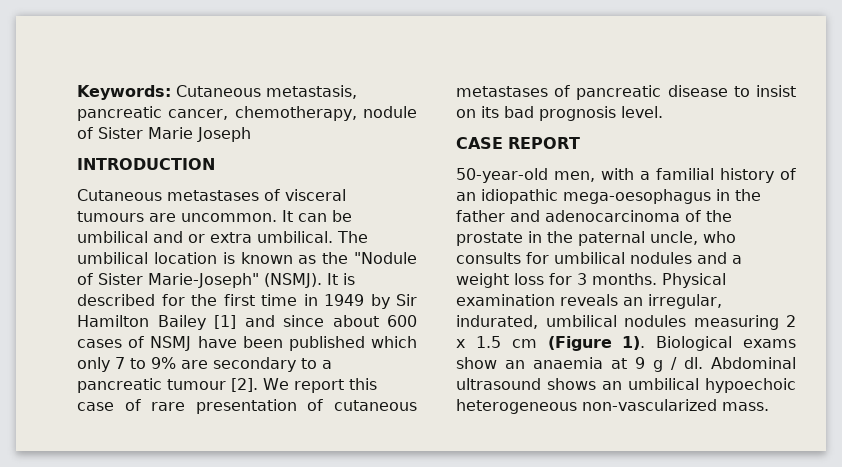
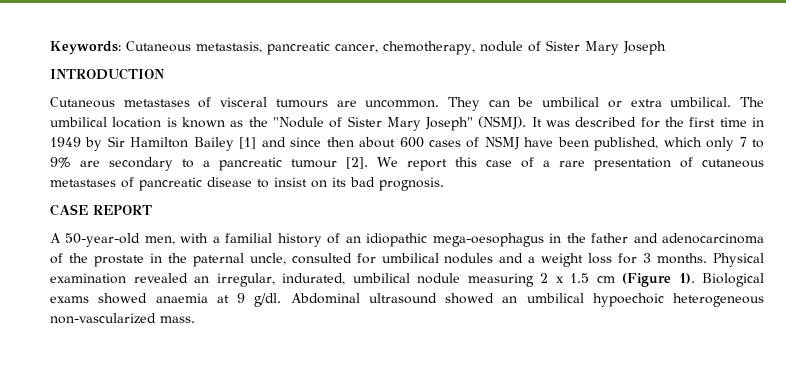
[148,127,193,139] Marie -> [584,41,619,55] Mary
[282,210,293,222] It -> [448,97,481,111] They
[153,231,183,243] and -> (600, 102) none
[148,273,259,288] Marie-Joseph" -> [386,117,474,131] Mary Joseph"
[343,273,356,285] is -> [546,120,571,127] was
(324, 321) none -> [326,137,354,147] then
[288,336,365,351] published -> [594,137,659,151] published,
(141, 405) none -> [543,160,550,167] a
[539,106,663,121] prognosis level. -> [379,177,444,191] prognosis.
(580, 143) none -> [50,233,61,243] A
[703,231,736,243] [456,252,521,264] who consults -> [291,253,352,264] consulted
[560,294,618,306] reveals -> [133,273,188,283] revealed
[624,315,686,327] nodules -> [417,273,460,284] nodule
[456,357,525,369] show an -> [98,293,148,304] showed
[653,357,703,372] g / dl. -> [254,293,282,307] g/dl.
[547,378,596,390] shows -> [445,293,494,304] showed

